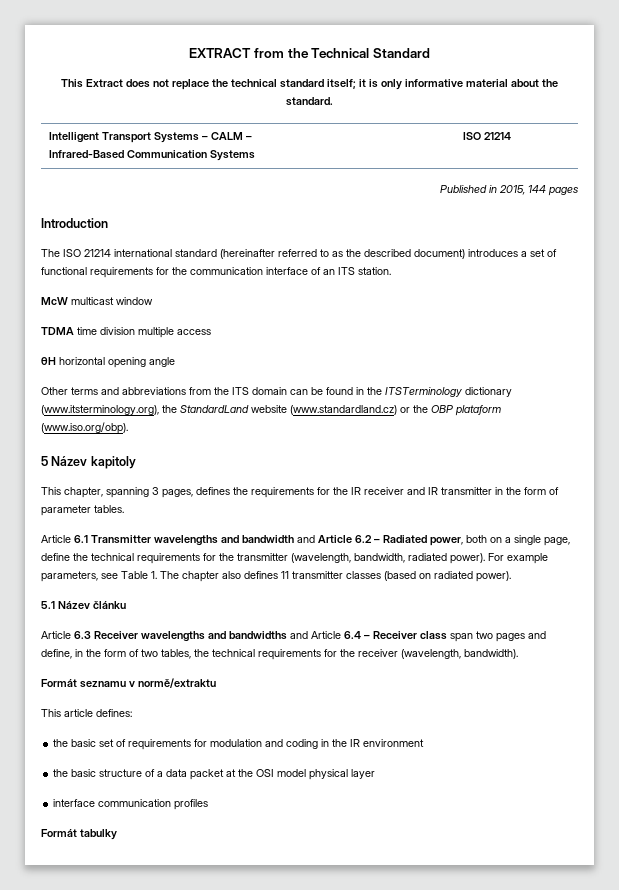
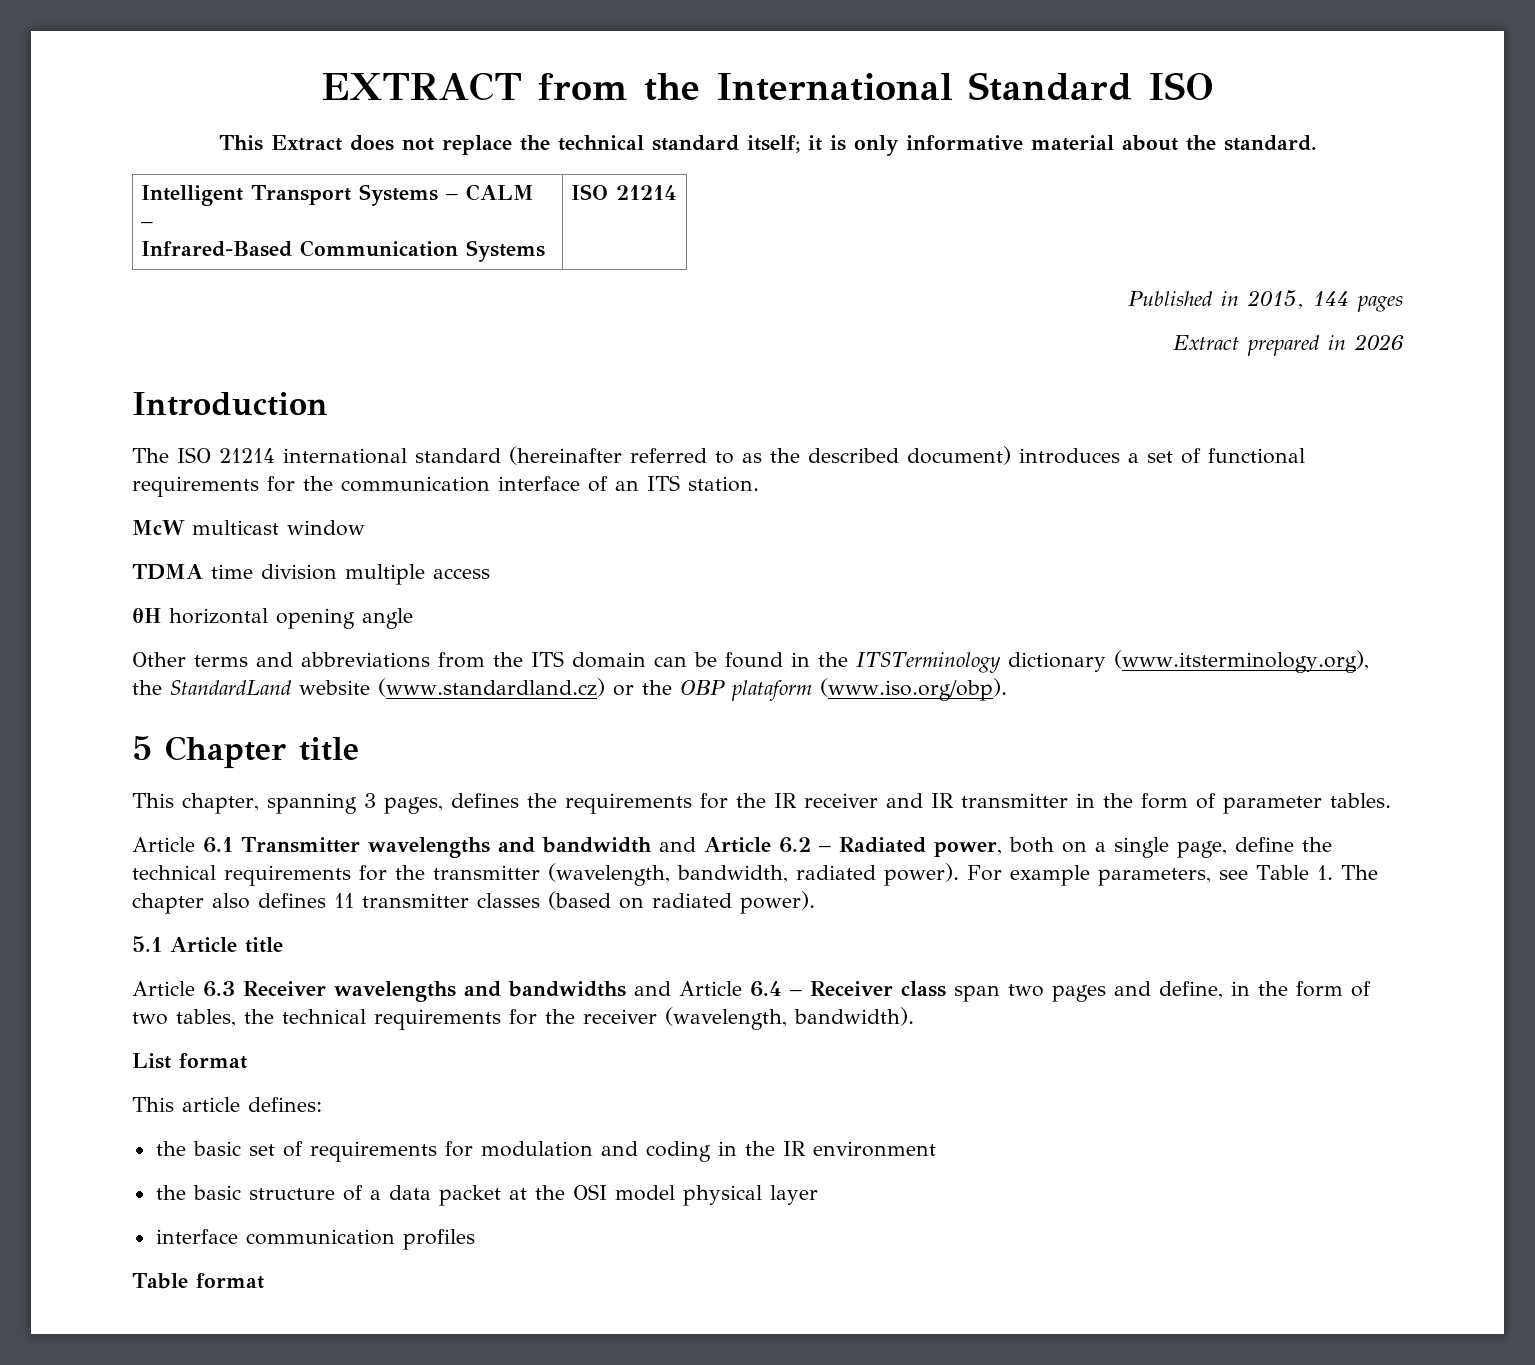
[311,48,370,58] Technical -> [716,73,952,101] International
(430, 53) none -> [1148,72,1214,100] ISO
(578, 191) none -> [1173,334,1404,356] // Extract prepared in 2026
[51,456,136,469] Název kapitoly -> [165,736,359,769] Chapter title
[58,601,126,609] Název článku -> [170,937,283,953] Article title
[41,678,216,688] Formát seznamu v normě/extraktu -> [132,1053,247,1069] List format
[41,829,117,840] Formát tabulky -> [132,1273,264,1289] Table format

